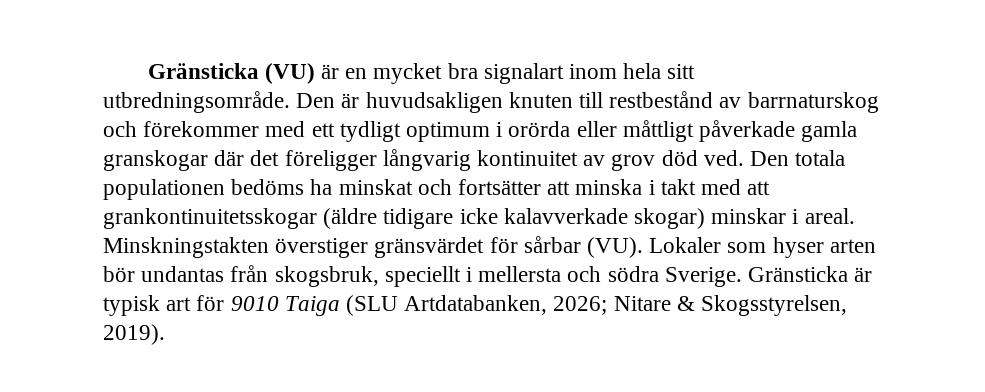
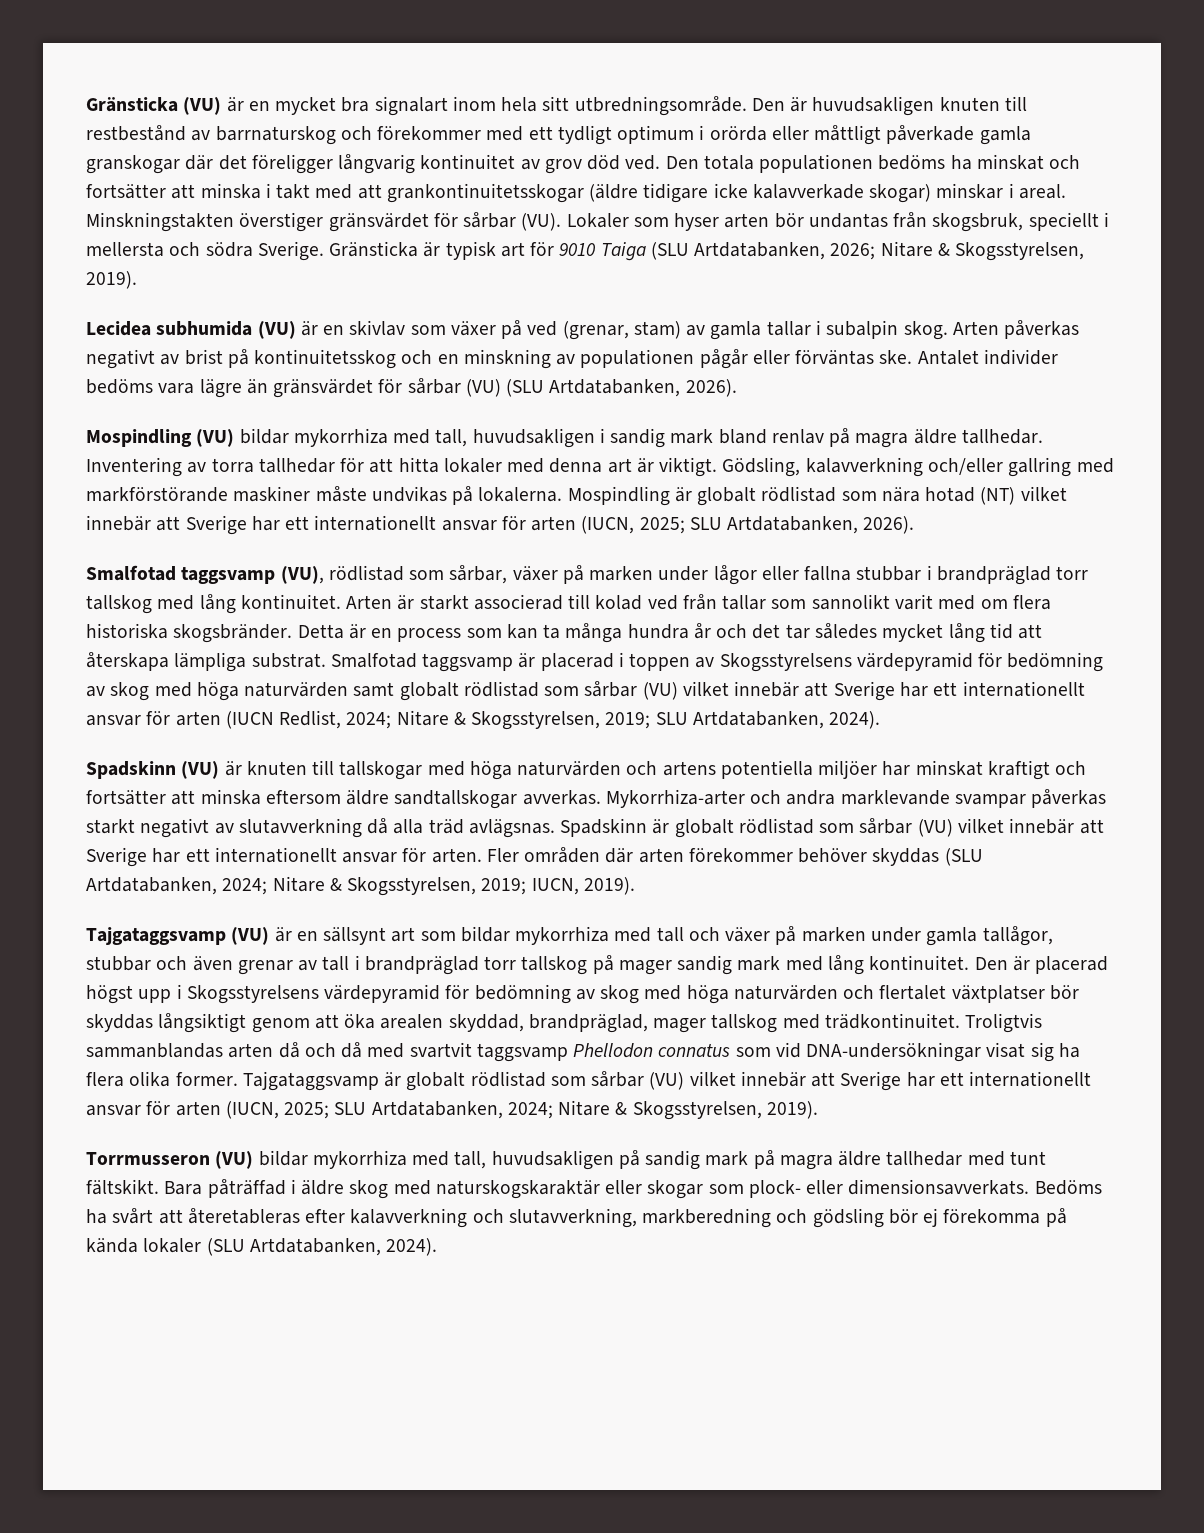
(165, 334) none -> [86,320,1080,340] [86,349,1058,369] [86,378,737,398] [86,428,1043,448] [86,457,1114,477] [86,486,1067,506] [86,515,915,535] [86,565,1089,585] [86,594,1051,614] [86,623,1043,643] [86,652,1104,672] [86,681,1085,701] [86,710,881,730] [86,760,1087,780] [86,789,1107,809] [86,818,1104,838] [86,847,983,867] [86,876,635,896] [86,926,1053,946] [86,955,1109,975] [86,984,1079,1004] [86,1013,1043,1033] [86,1042,1080,1062] [86,1071,1092,1091] [86,1100,818,1120] [86,1150,1046,1170] [86,1179,1102,1199] [86,1208,1067,1228] [86,1238,438,1256] // Lecidea subhumida (VU) är en skivlav som växer på ved (grenar, stam) av gamla tallar i subalpin skog. Arten påverkas negativt av brist på kontinuitetsskog och en minskning av populationen pågår eller förväntas ske. Antalet individer bedöms vara lägre än gränsvärdet för sårbar (VU) (SLU Artdatabanken, 2026). // Mospindling (VU) bildar mykorrhiza med tall, huvudsakligen i sandig mark bland renlav på magra äldre tallhedar. Inventering av torra tallhedar för att hitta lokaler med denna art är viktigt. Gödsling, kalavverkning och/eller gallring med markförstörande maskiner måste undvikas på lokalerna. Mospindling är globalt rödlistad som nära hotad (NT) vilket innebär att Sverige har ett internationellt ansvar för arten (IUCN, 2025; SLU Artdatabanken, 2026). // Smalfotad taggsvamp (VU), rödlistad som sårbar, växer på marken under lågor eller fallna stubbar i brandpräglad torr tallskog med lång kontinuitet. Arten är starkt associerad till kolad ved från tallar som sannolikt varit med om flera historiska skogsbränder. Detta är en process som kan ta många hundra år och det tar således mycket lång tid att återskapa lämpliga substrat. Smalfotad taggsvamp är placerad i toppen av Skogsstyrelsens värdepyramid för bedömning av skog med höga naturvärden samt globalt rödlistad som sårbar (VU) vilket innebär att Sverige har ett internationellt ansvar för arten (IUCN Redlist, 2024; Nitare & Skogsstyrelsen, 2019; SLU Artdatabanken, 2024). // Spadskinn (VU) är knuten till tallskogar med höga naturvärden och artens potentiella miljöer har minskat kraftigt och fortsätter att minska eftersom äldre sandtallskogar avverkas. Mykorrhiza-arter och andra marklevande svampar påverkas starkt negativt av slutavverkning då alla träd avlägsnas. Spadskinn är globalt rödlistad som sårbar (VU) vilket innebär att Sverige har ett internationellt ansvar för arten. Fler områden där arten förekommer behöver skyddas (SLU Artdatabanken, 2024; Nitare & Skogsstyrelsen, 2019; IUCN, 2019). // Tajgataggsvamp (VU) är en sällsynt art som bildar mykorrhiza med tall och växer på marken under gamla tallågor, stubbar och även grenar av tall i brandpräglad torr tallskog på mager sandig mark med lång kontinuitet. Den är placerad högst upp i Skogsstyrelsens värdepyramid för bedömning av skog med höga naturvärden och flertalet växtplatser bör skyddas långsiktigt genom att öka arealen skyddad, brandpräglad, mager tallskog med trädkontinuitet. Troligtvis sammanblandas arten då och då med svartvit taggsvamp Phellodon connatus som vid DNA-undersökningar visat sig ha flera olika former. Tajgataggsvamp är globalt rödlistad som sårbar (VU) vilket innebär att Sverige har ett internationellt ansvar för arten (IUCN, 2025; SLU Artdatabanken, 2024; Nitare & Skogsstyrelsen, 2019). // Torrmusseron (VU) bildar mykorrhiza med tall, huvudsakligen på sandig mark på magra äldre tallhedar med tunt fältskikt. Bara påträffad i äldre skog med naturskogskaraktär eller skogar som plock- eller dimensionsavverkats. Bedöms ha svårt att återetableras efter kalavverkning och slutavverkning, markberedning och gödsling bör ej förekomma på kända lokaler (SLU Artdatabanken, 2024).

